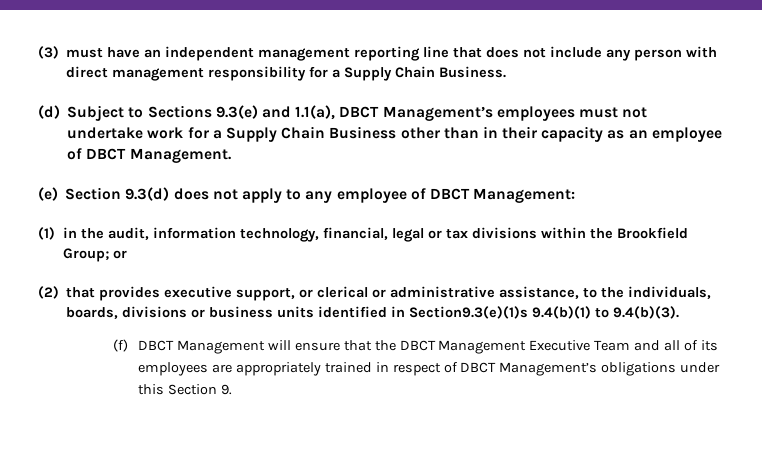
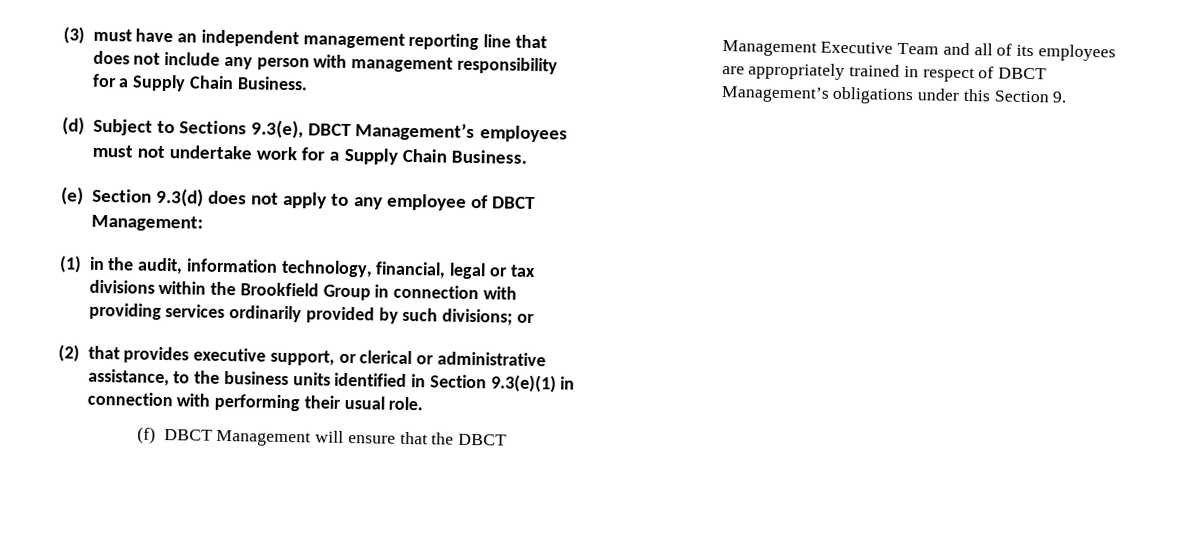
[66,66,109,78] direct -> (348, 61) none
[215,105,336,120] 9.3(e) and 1.1(a), -> [251,119,305,139] 9.3(e),
[329,126,722,142] [67,148,231,163] Business other than in their capacity as an employee of DBCT Management. -> [450,149,527,164] Business.
[63,248,110,262] Group; -> [322,284,517,301] [88,302,514,326] Group in connection with providing services ordinarily provided by such divisions;
[628,286,712,299] [66,306,680,319] individuals, boards, divisions or business units identified in Section9.3(e)(1)s 9.4(b)(1) to 9.4(b)(3). -> [223,370,576,393] [86,391,424,412] business units identified in Section 9.3(e)(1) in connection with performing their usual role.

